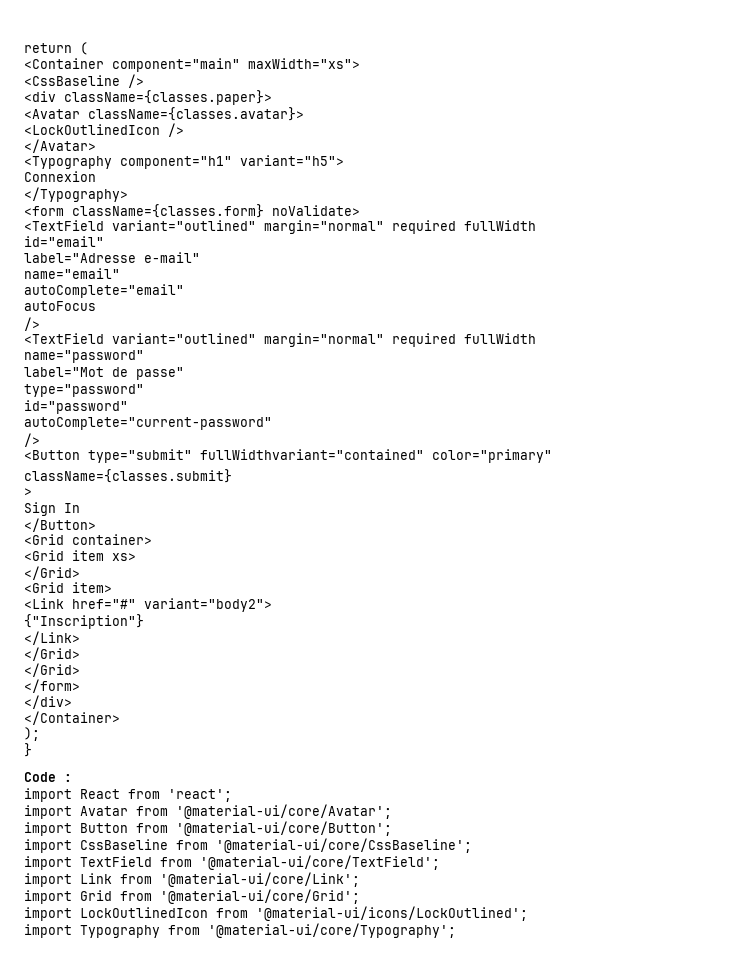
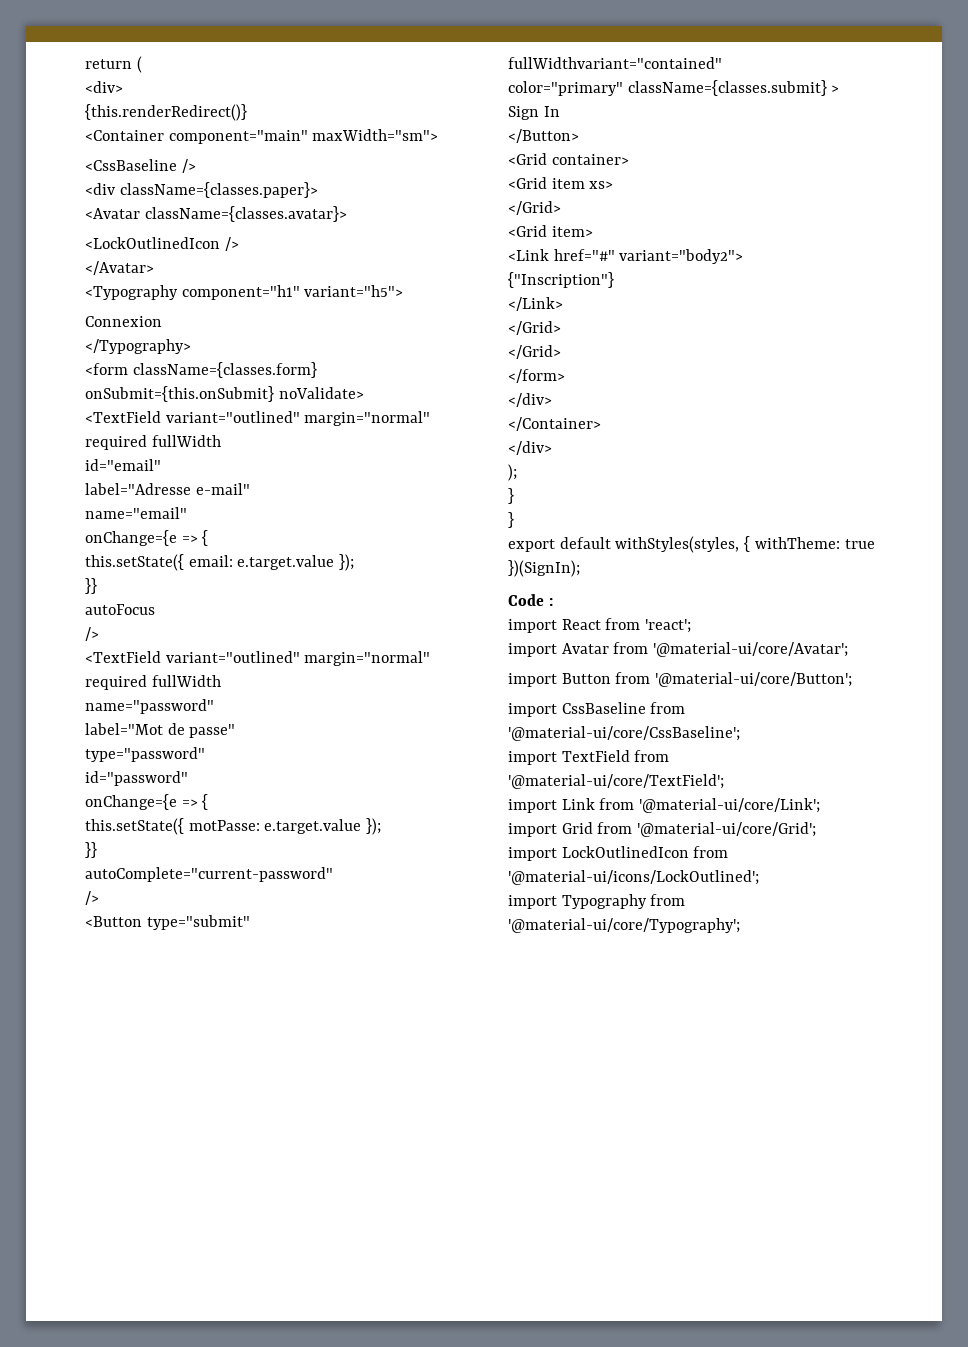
(88, 48) none -> [85,81,123,93] [85,104,247,121] // <div> // {this.renderRedirect()}
[248,58,360,69] maxWidth="xs"> -> [312,129,439,141] maxWidth="sm">
(264, 211) none -> [85,386,274,402] onSubmit={this.onSubmit}
[24,284,184,298] autoComplete="email" -> [85,530,209,546] [85,554,355,571] [85,578,97,594] onChange={e => { // this.setState({ email: e.target.value }); // }}
(128, 407) none -> [85,794,209,810] [85,818,382,835] [85,842,97,858] // onChange={e => { // this.setState({ motPasse: e.target.value }); // }}
(424, 454) none -> (722, 63) //
(552, 456) // -> (623, 88) none
(232, 476) // -> (827, 88) none
(120, 718) none -> [508,441,552,455] // </div>
(32, 750) none -> [508,512,514,528] [508,536,875,553] [508,560,580,577] // } // export default withStyles(styles, { withTheme: true })(SignIn);

